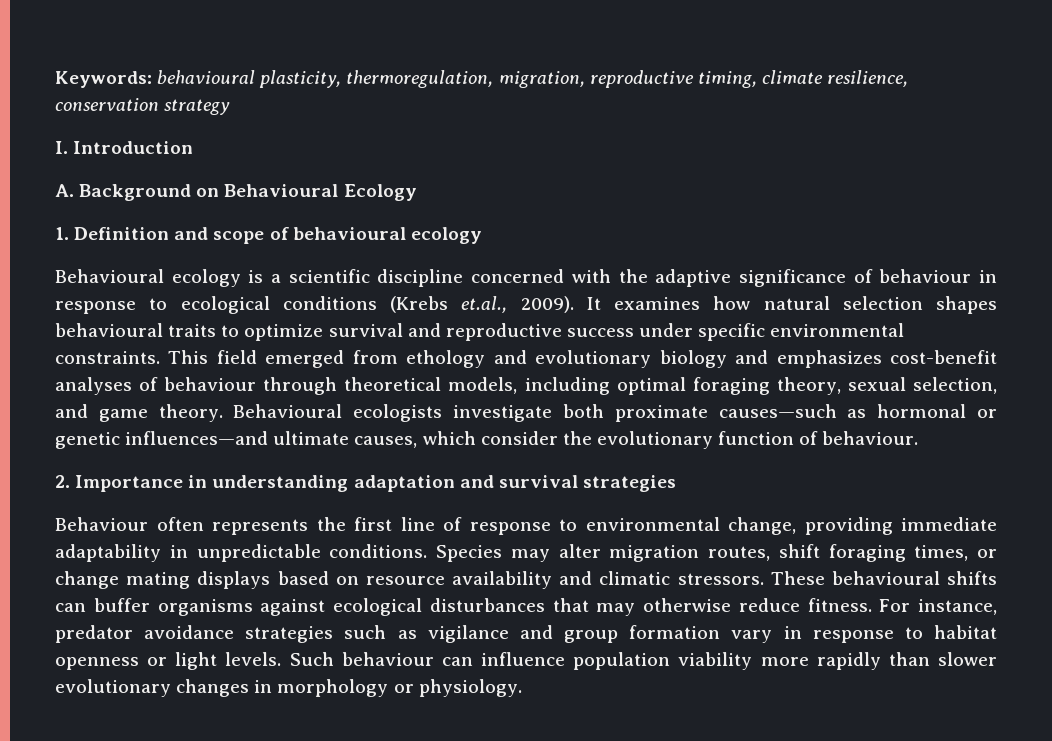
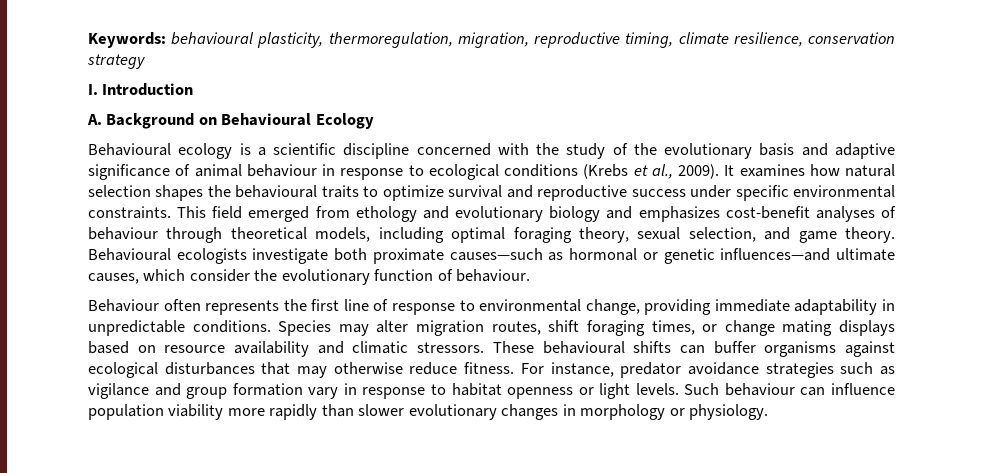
[55,227,482,244] // 1. Definition and scope of behavioural ecology -> (374, 121) none
(648, 276) none -> [566,143,828,159] study of the evolutionary basis and
(873, 276) none -> [194,164,242,177] animal
[461,296,508,313] et.al., -> [633,164,673,179] et al.,
(997, 305) none -> [207,185,231,197] the
[55,475,676,492] // 2. Importance in understanding adaptation and survival strategies -> (531, 275) none

